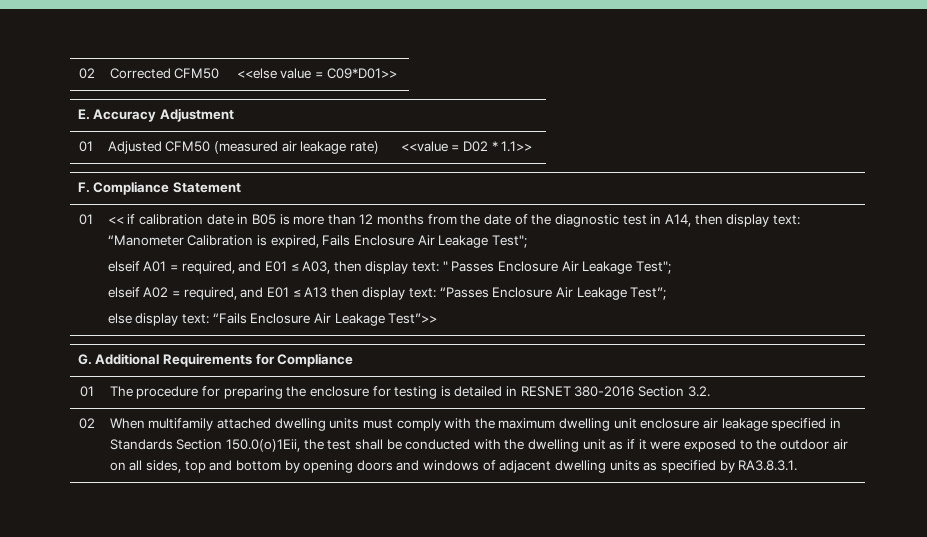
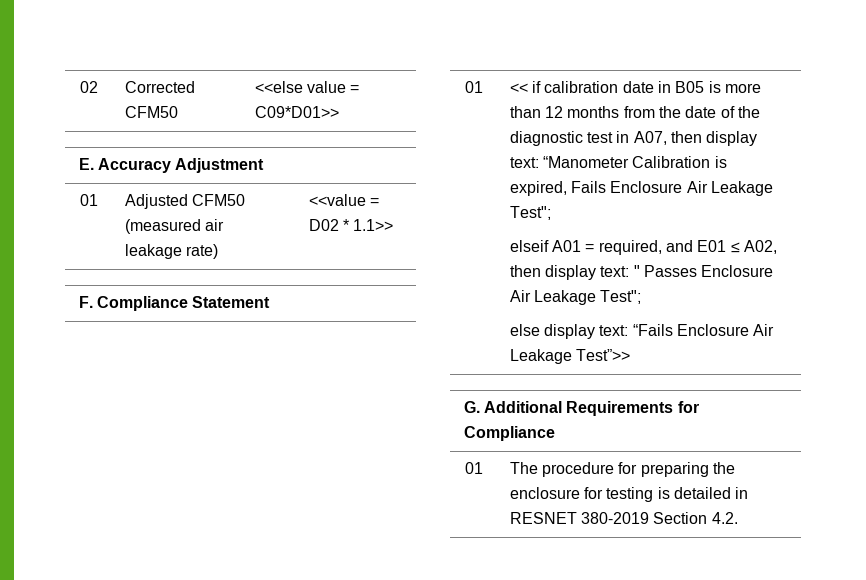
[664,214,691,227] A14, -> [633,131,667,145] A07,
[302,261,331,274] A03, -> [743,240,777,254] A02,
[107,287,667,300] // elseif A02 = required, and E01 ≤ A13 then display text: “Passes Enclosure Air Leakage Test”; -> (642, 297) none
[574,386,710,397] [78,418,95,429] [109,418,841,431] [109,439,848,452] [109,460,798,473] 380-2016 Section 3.2. // 02 | When multifamily attached dwelling units must comply with the maximum dwelling unit enclosure air leakage specified in Standards Section 150.0(o)1Eii, the test shall be conducted with the dwelling unit as if it were exposed to the outdoor air on all sides, top and bottom by opening doors and windows of adjacent dwelling units as specified by RA3.8.3.1. -> [581,512,738,524] 380-2019 Section 4.2.

